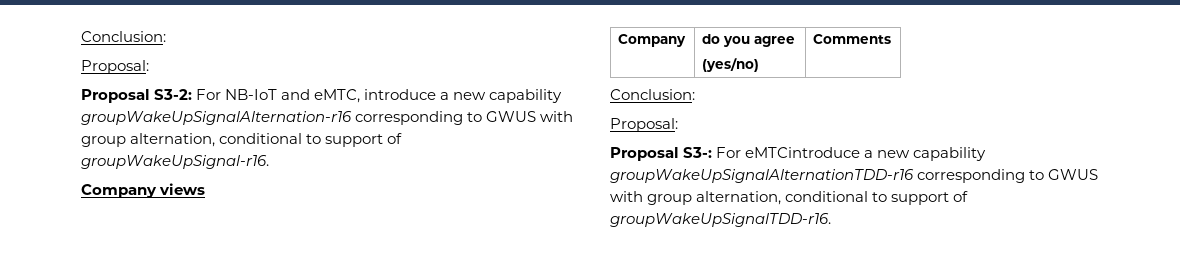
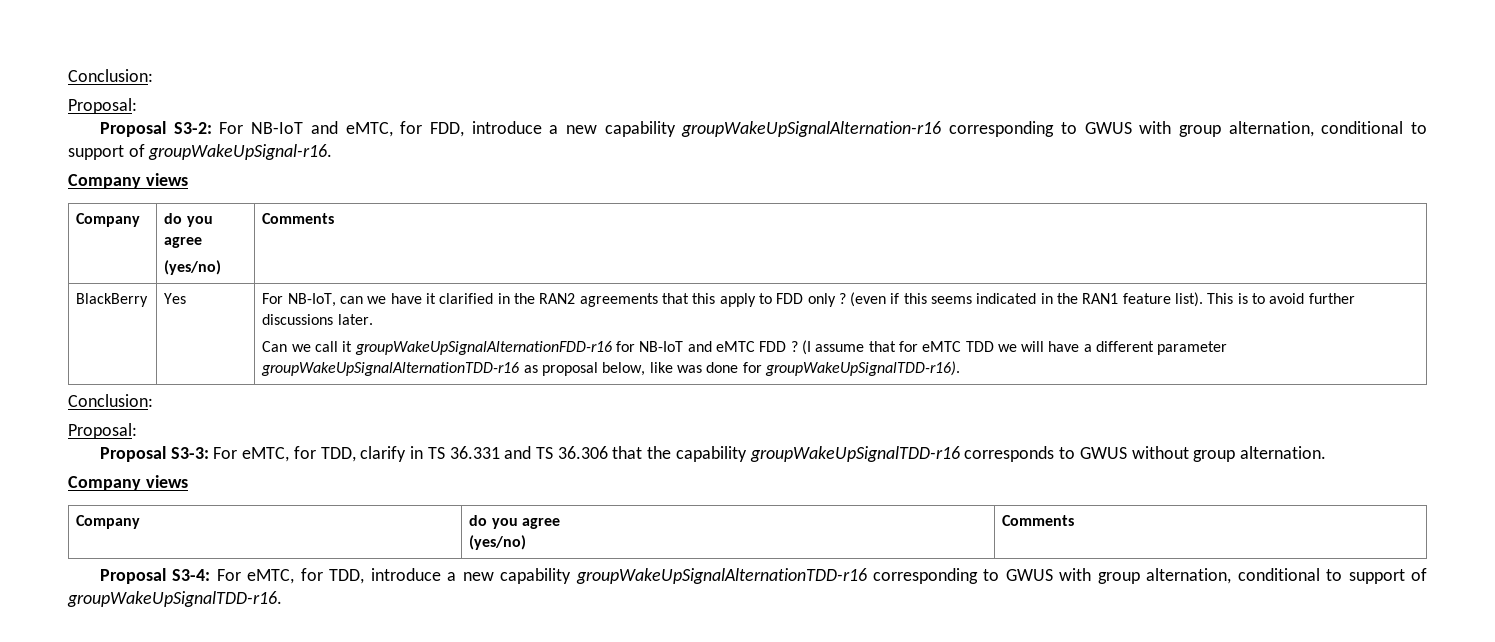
(361, 96) none -> [400,121,464,137] for FDD,
[610,89,695,100] [610,118,678,132] [610,147,861,161] // Conclusion: // Proposal: // Proposal S3-: For eMTCintroduce -> [76,293,149,307] [164,293,187,304] [262,292,1355,307] [262,314,373,325] [262,340,1228,355] [261,361,960,376] [68,394,153,407] [68,423,137,439] [99,446,1326,462] [68,475,188,491] [76,515,141,529] [469,515,561,529] [469,535,527,550] [1002,515,1075,526] [99,568,441,584] // BlackBerry | Yes | For NB-IoT, can we have it clarified in the RAN2 agreements that this apply to FDD only ? (even if this seems indicated in the RAN1 feature list). This is to avoid further discussions later. // Can we call it groupWakeUpSignalAlternationFDD-r16 for NB-IoT and eMTC FDD ? (I assume that for eMTC TDD we will have a different parameter groupWakeUpSignalAlternationTDD-r16 as proposal below, like was done for groupWakeUpSignalTDD-r16). // Conclusion: // Proposal: // Proposal S3-3: For eMTC, for TDD, clarify in TS 36.331 and TS 36.306 that the capability groupWakeUpSignalTDD-r16 corresponds to GWUS without group alternation. // Company views // Company | do you agree // (yes/no) | Comments // Proposal S3-4: For eMTC, for TDD, introduce

